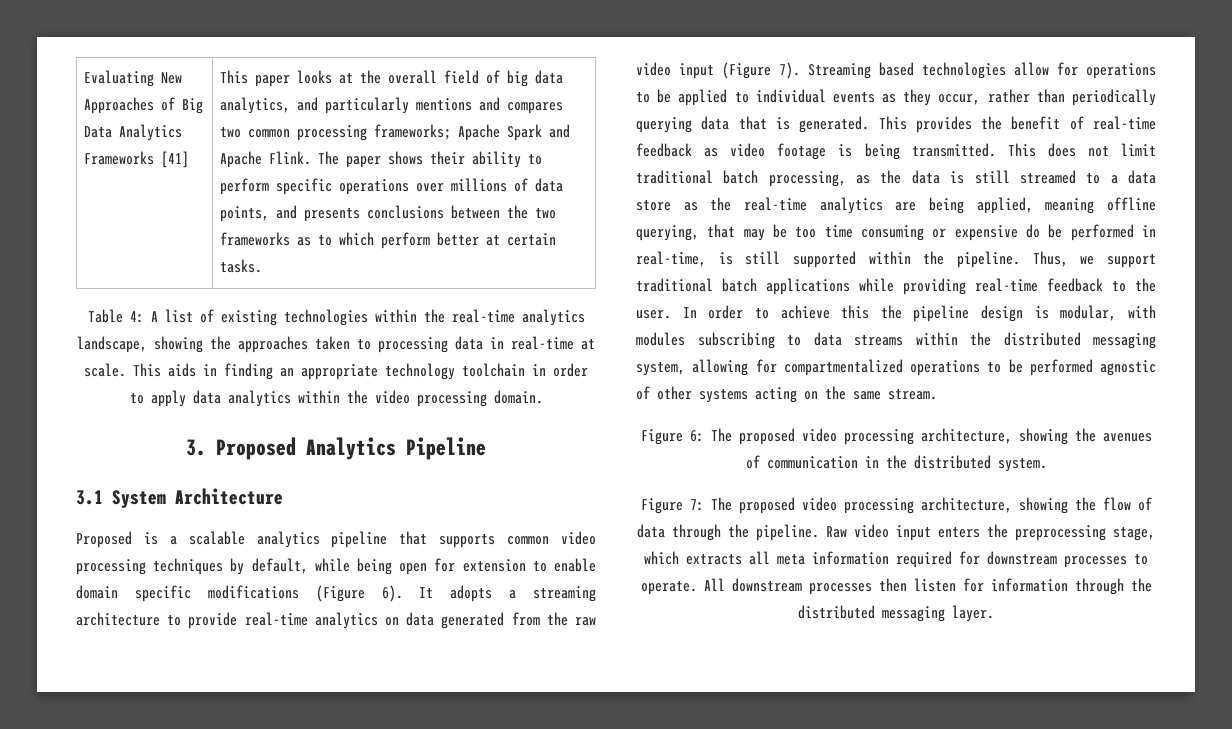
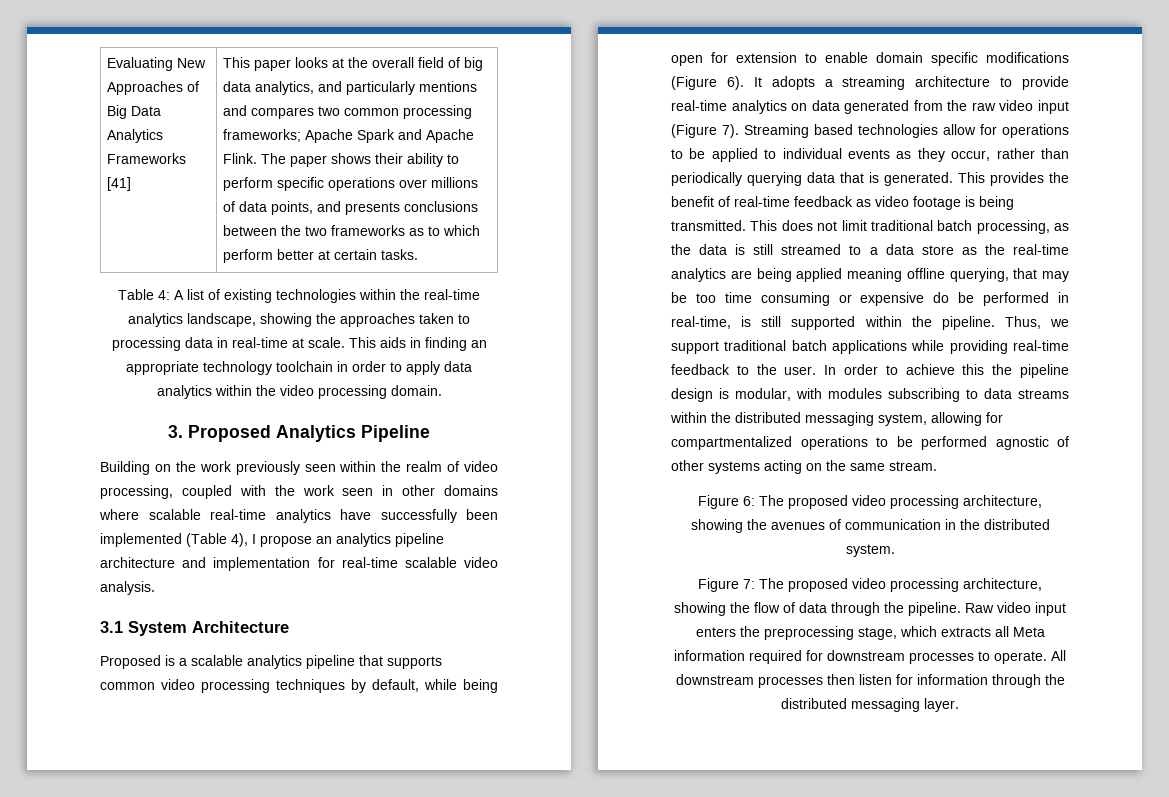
(486, 448) none -> [100,461,498,475] [100,485,498,499] [99,509,498,523] [100,533,444,547] [100,557,498,571] [100,581,155,595] // Building on the work previously seen within the realm of video processing, coupled with the work seen in other domains where scalable real-time analytics have successfully been implemented (Table 4), I propose an analytics pipeline architecture and implementation for real-time scalable video analysis.
[976,197,1033,214] applied, -> [796,268,843,282] applied
[777,554,805,565] meta -> [1012,627,1045,637] Meta

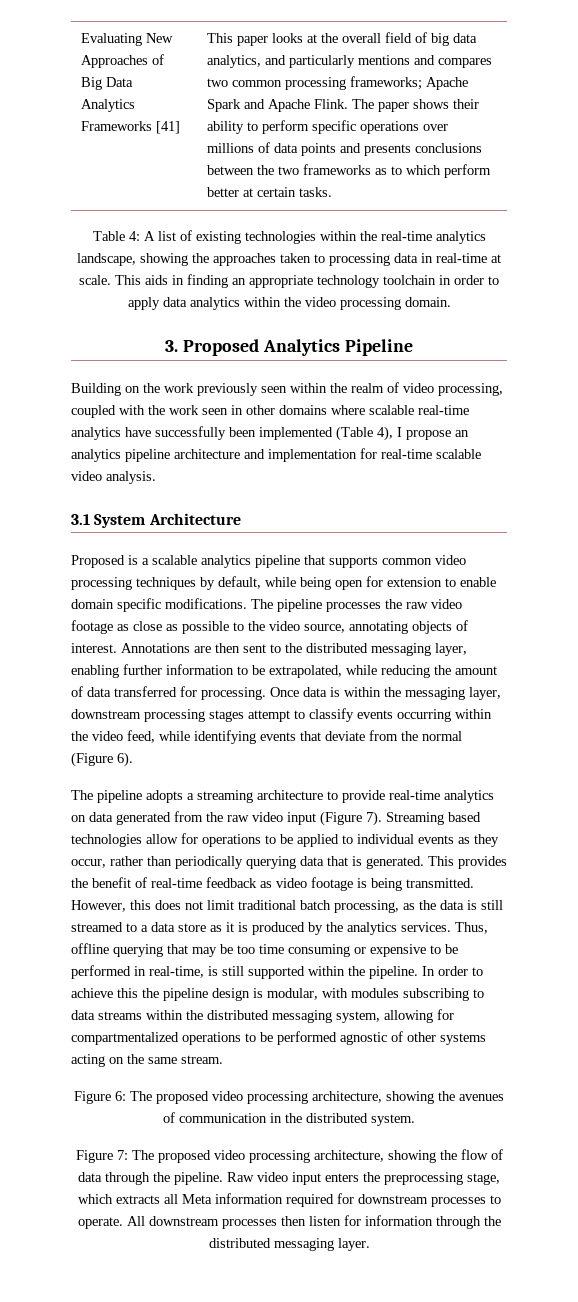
[270,201,313,215] points, -> [300,143,336,156] points
[986,52,1069,63] modifications -> [165,598,462,612] [71,620,468,634] [71,643,467,656] [71,664,497,678] [71,686,501,700] [71,708,492,722] [71,730,462,744] modifications. The pipeline processes the raw video footage as close as possible to the video source, annotating objects of interest. Annotations are then sent to the distributed messaging layer, enabling further information to be extrapolated, while reducing the amount of data transferred for processing. Once data is within the messaging layer, downstream processing stages attempt to classify events occurring within the video feed, while identifying events that deviate from the normal
[753,77,762,87] It -> [71,790,142,803] // The pipeline
[750,220,778,231] This -> [71,900,151,912] However, this
[984,244,1069,255] [671,268,1009,282] the real-time analytics are being applied meaning offline querying, -> [226,922,488,935] [71,943,163,957] it is produced by the analytics services. Thus, offline querying
[933,292,950,303] do -> [430,945,441,954] to
[1004,316,1069,329] [671,340,1069,354] [671,364,817,375] Thus, we support traditional batch applications while providing real-time feedback to the user. -> (418, 972) none

